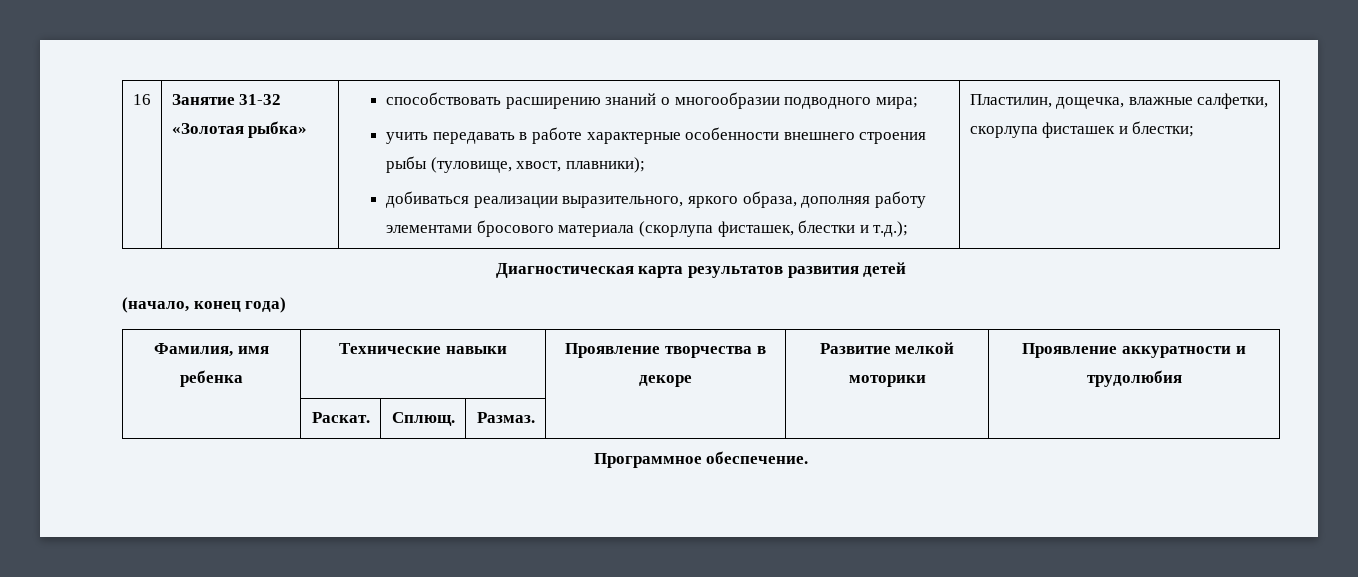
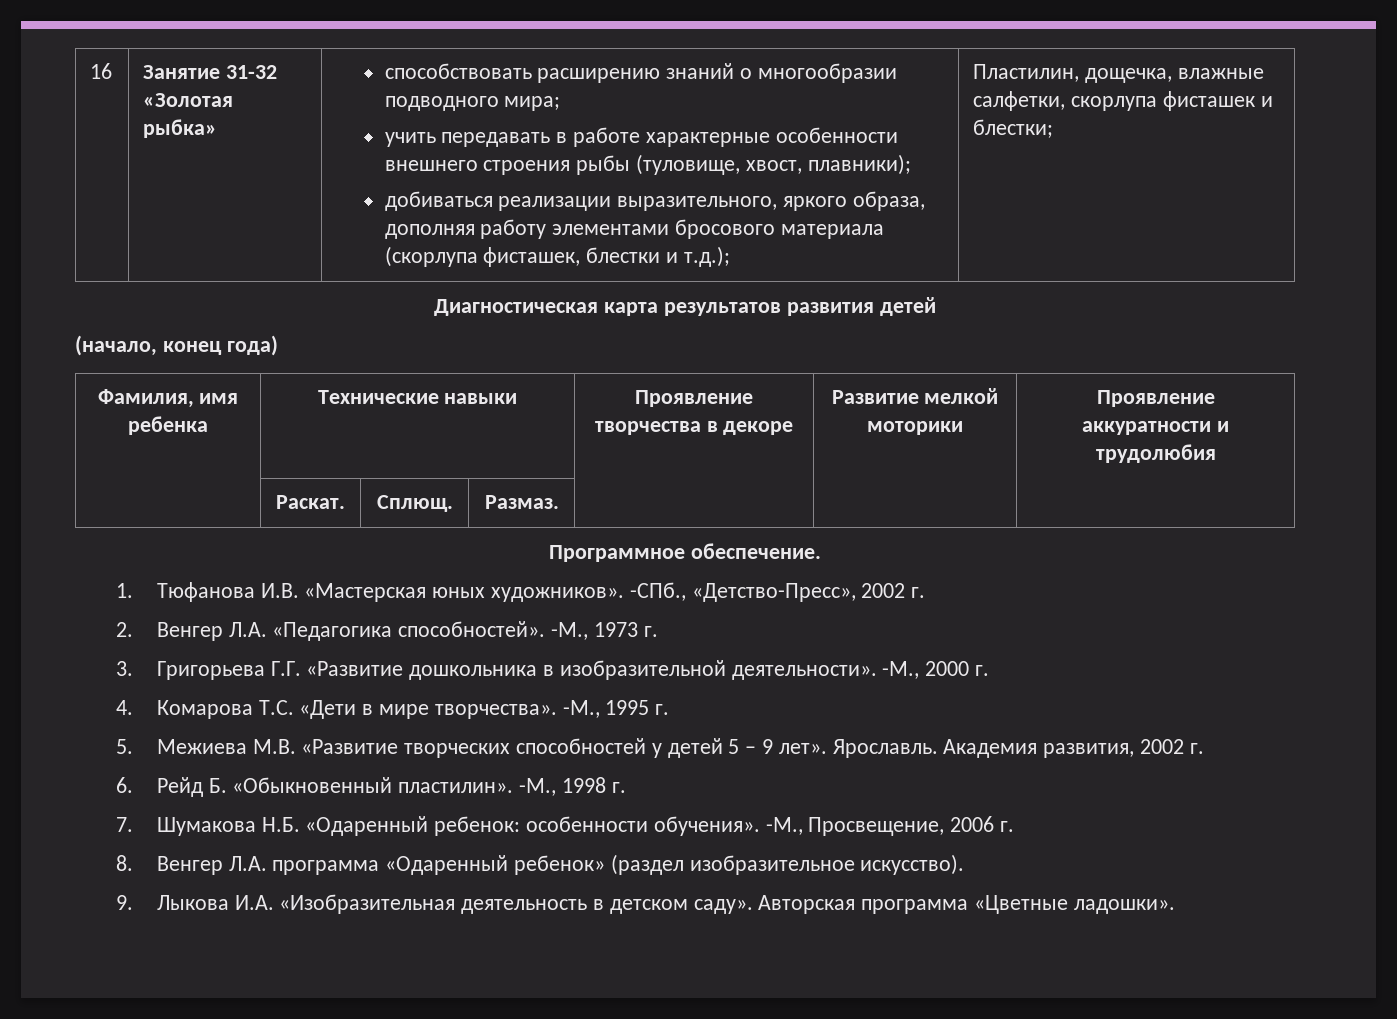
(809, 457) none -> [115,582,926,602] [115,621,658,641] [115,660,990,680] [115,700,670,719] [115,738,1204,758] [115,777,626,797] [115,816,1015,836] [115,854,965,875] [115,894,1175,914] // 1. Тюфанова И.В. «Мастерская юных художников». -СПб., «Детство-Пресс», 2002 г. // 2. Венгер Л.А. «Педагогика способностей». -М., 1973 г. // 3. Григорьева Г.Г. «Развитие дошкольника в изобразительной деятельности». -М., 2000 г. // 4. Комарова Т.С. «Дети в мире творчества». -М., 1995 г. // 5. Межиева М.В. «Развитие творческих способностей у детей 5 – 9 лет». Ярославль. Академия развития, 2002 г. // 6. Рейд Б. «Обыкновенный пластилин». -М., 1998 г. // 7. Шумакова Н.Б. «Одаренный ребенок: особенности обучения». -М., Просвещение, 2006 г. // 8. Венгер Л.А. программа «Одаренный ребенок» (раздел изобразительное искусство). // 9. Лыкова И.А. «Изобразительная деятельность в детском саду». Авторская программа «Цветные ладошки».

